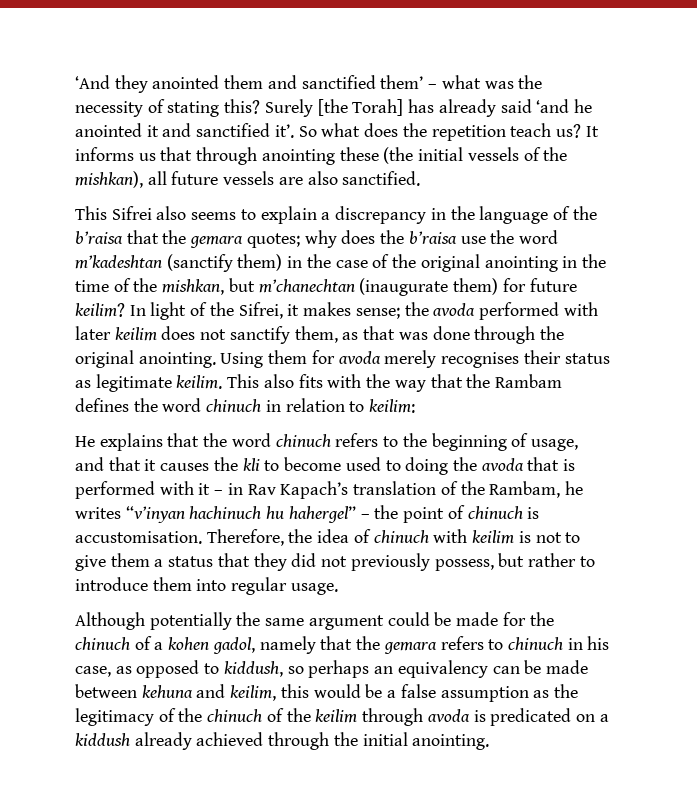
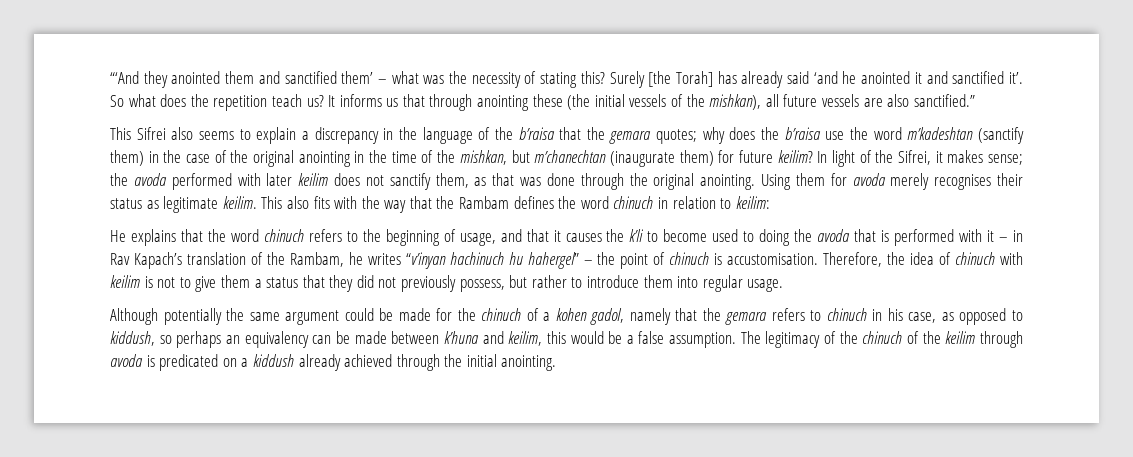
[75,75,110,89] ‘And -> [110,71,139,84] “‘And
[342,171,421,186] sanctified. -> [913,94,975,107] sanctified.”
[242,458,260,471] kli -> [629,229,644,242] k’li
[141,685,193,698] kehuna -> [443,331,479,344] k’huna
[440,684,578,702] assumption as the -> [669,331,761,348] assumption. The

